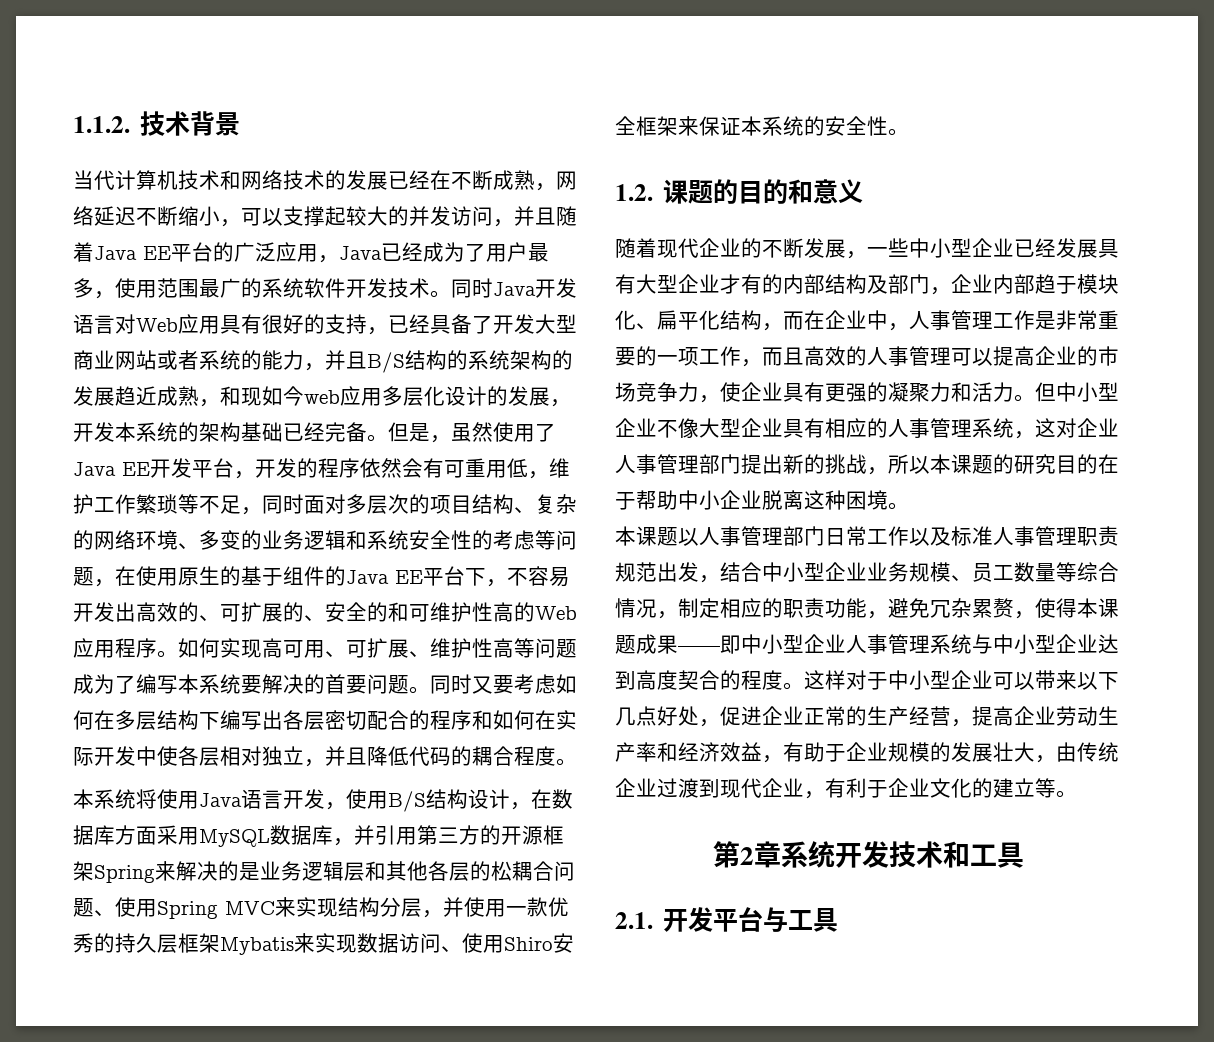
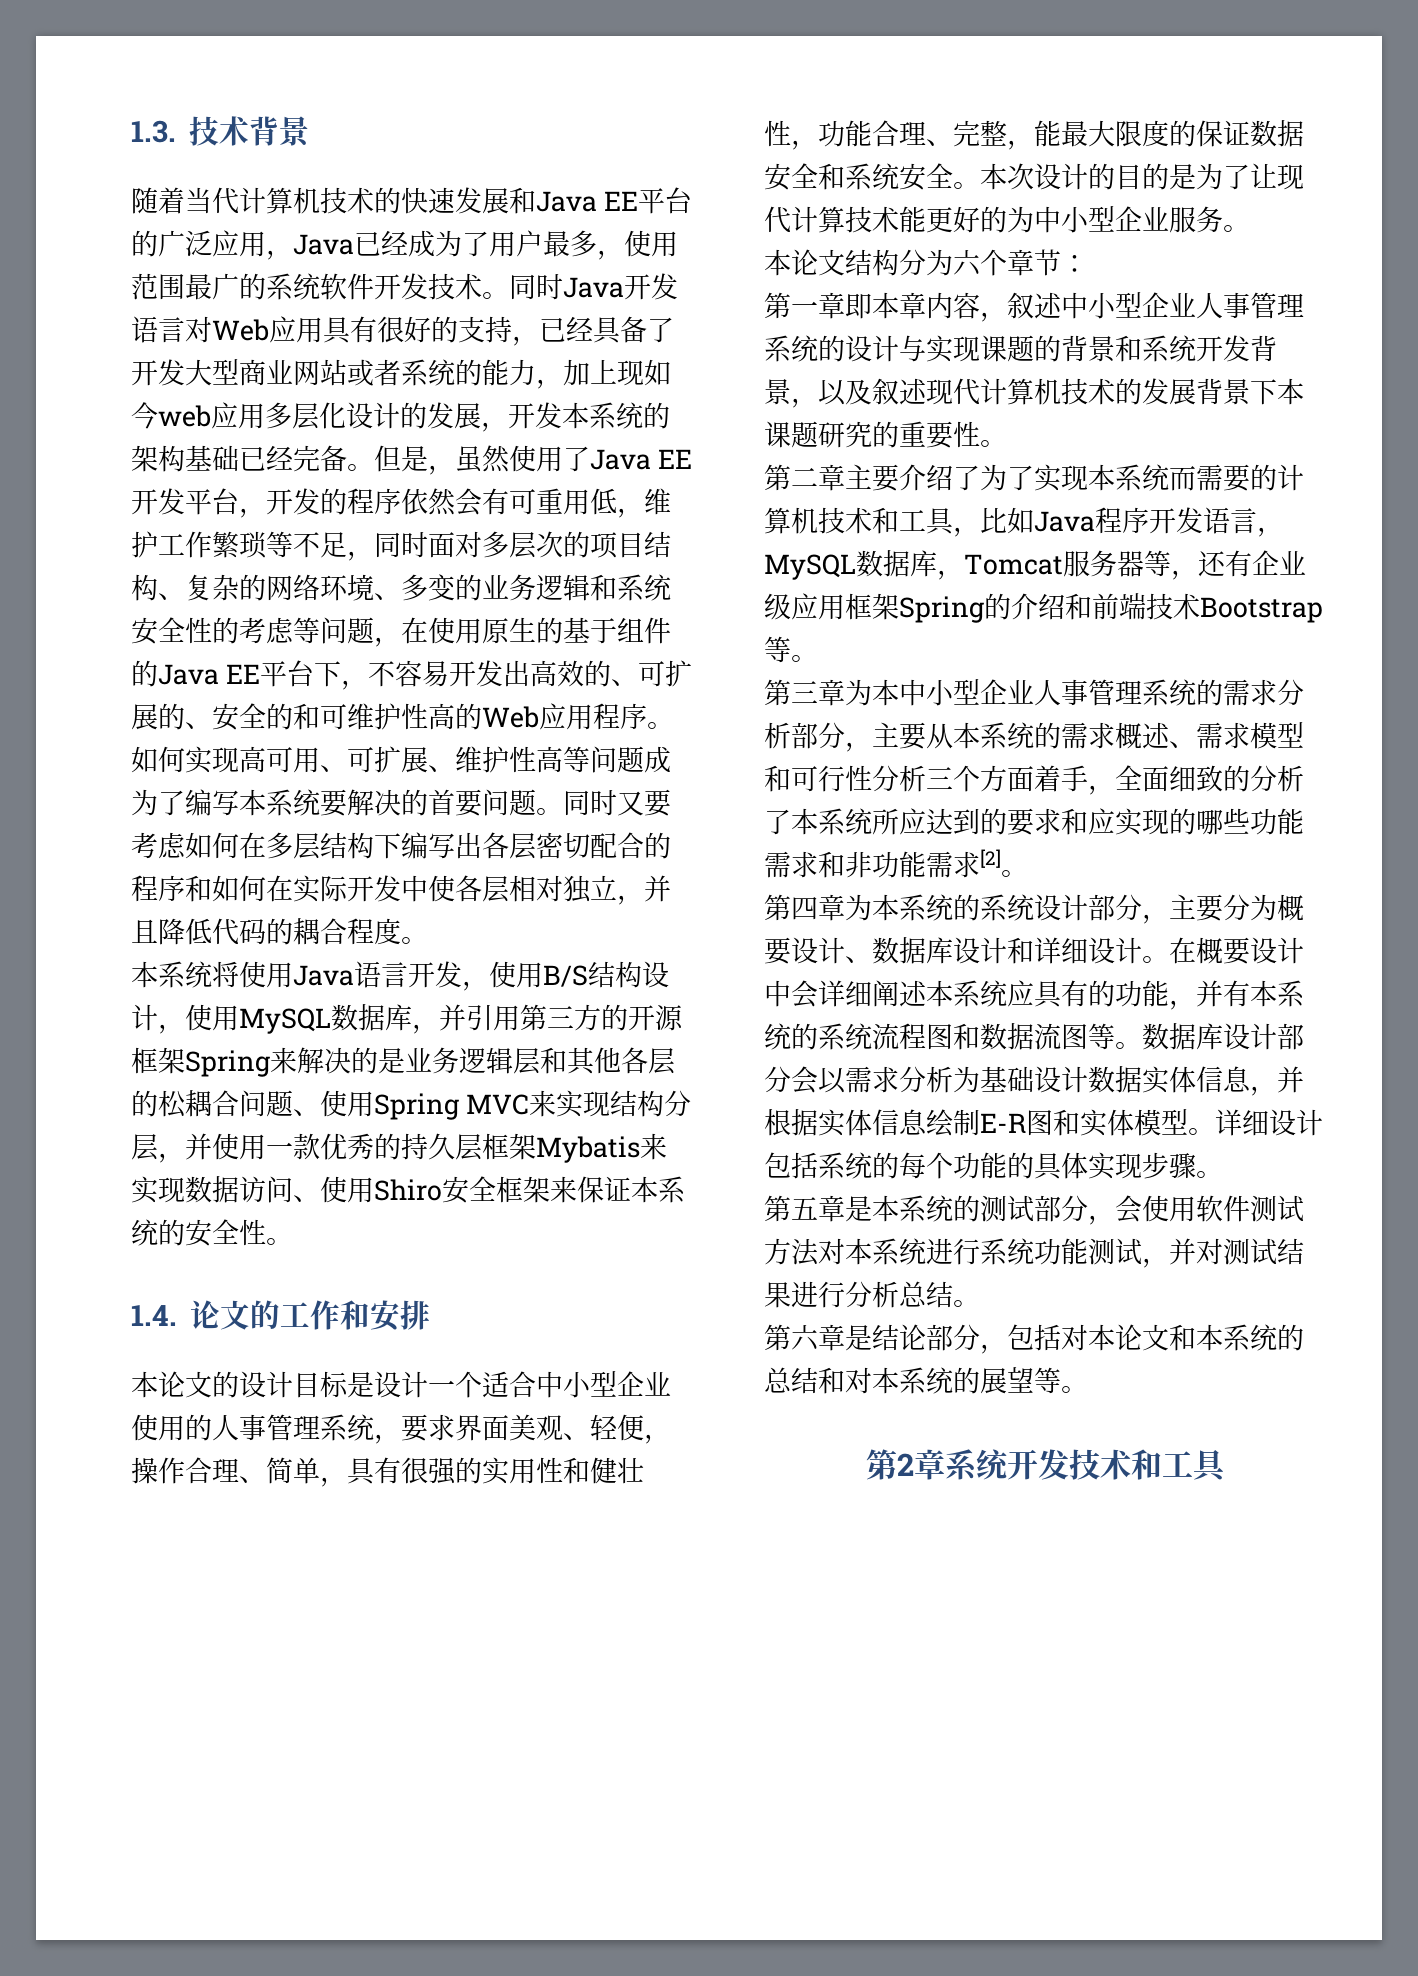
[73,116,130,133] 1.1.2. -> [131,120,176,143] 1.3.
(241, 124) none -> [131,187,185,214] 随着
[220,170,577,191] [73,206,577,227] [73,242,94,262] 和网络技术的发展已经在不断成熟，网络延迟不断缩小，可以支撑起较大的并发访问，并且随着 -> [374,187,536,214] 的快速发展和
[325,350,573,373] [73,386,241,407] 并且B/S结构的系统架构的发展趋近成熟，和 -> [563,359,617,386] 加上
[531,789,573,809] [73,825,178,845] 在数据库方面采 -> [185,1004,212,1031] 使
[615,179,864,204] [615,238,1119,259] [615,274,1119,295] [615,310,1119,331] [615,346,1119,367] [615,382,1119,403] [615,418,1119,439] [615,454,1119,475] [615,490,909,510] [615,526,1119,546] [615,562,1119,583] [615,598,1119,619] [615,634,1119,654] [615,670,1119,690] [615,706,1119,727] [615,742,1119,763] [615,778,1035,799] 1.2.课题的目的和意义 // 随着现代企业的不断发展，一些中小型企业已经发展具有大型企业才有的内部结构及部门，企业内部趋于模块化、扁平化结构，而在企业中，人事管理工作是非常重要的一项工作，而且高效的人事管理可以提高企业的市场竞争力，使企业具有更强的凝聚力和活力。但中小型企业不像大型企业具有相应的人事管理系统，这对企业人事管理部门提出新的挑战，所以本课题的研究目的在于帮助中小企业脱离这种困境。 // 本课题以人事管理部门日常工作以及标准人事管理职责规范出发，结合中小型企业业务规模、员工数量等综合情况，制定相应的职责功能，避免冗杂累赘，使得本课题成果——即中小型企业人事管理系统与中小型企业达到高度契合的程度。这样对于中小型企业可以带来以下几点好处，促进企业正常的生产经营，提高企业劳动生产率和经济效益，有助于企业规模的发展壮大，由传统企业过渡到现代企业，有利于企业文化的建立 -> [131,1300,431,1331] [131,1371,671,1398] [131,1414,671,1444] [131,1457,644,1487] [764,120,1304,150] [764,163,1304,191] [764,206,1250,233] [764,249,1088,276] [764,292,1304,322] [764,335,1277,363] [764,378,1304,408] [764,421,1007,449] [764,464,1304,492] [764,507,1284,537] [764,550,1306,580] [764,593,1323,623] [764,636,818,663] [764,679,1304,706] [764,722,1304,752] [764,765,1304,795] [764,808,1304,836] [764,849,1001,878] [1001,870,1028,877] [764,894,1304,924] [764,937,1304,965] [764,980,1304,1010] [764,1023,1304,1050] [764,1066,1304,1096] [764,1109,1323,1137] [764,1152,1223,1180] [764,1195,1304,1225] [764,1238,1304,1268] [764,1281,980,1308] [764,1324,1304,1354] [764,1367,1034,1394] 1.4.论文的工作和安排 // 本论文的设计目标是设计一个适合中小型企业使用的人事管理系统，要求界面美观、轻便，操作合理、简单，具有很强的实用性和健壮性，功能合理、完整，能最大限度的保证数据安全和系统安全。本次设计的目的是为了让现代计算技术能更好的为中小型企业服务。 // 本论文结构分为六个章节： // 第一章即本章内容，叙述中小型企业人事管理系统的设计与实现课题的背景和系统开发背景，以及叙述现代计算机技术的发展背景下本课题研究的重要性。 // 第二章主要介绍了为了实现本系统而需要的计算机技术和工具，比如Java程序开发语言，MySQL数据库，Tomcat服务器等，还有企业级应用框架Spring的介绍和前端技术Bootstrap等。 // 第三章为本中小型企业人事管理系统的需求分析部分，主要从本系统的需求概述、需求模型和可行性分析三个方面着手，全面细致的分析了本系统所应达到的要求和应实现的哪些功能需求和非功能需求[2]。 // 第四章为本系统的系统设计部分，主要分为概要设计、数据库设计和详细设计。在概要设计中会详细阐述本系统应具有的功能，并有本系统的系统流程图和数据流图等。数据库设计部分会以需求分析为基础设计数据实体信息，并根据实体信息绘制E-R图和实体模型。详细设计包括系统的每个功能的具体实现步骤。 // 第五章是本系统的测试部分，会使用软件测试方法对本系统进行系统功能测试，并对测试结果进行分析总结。 // 第六章是结论部分，包括对本论文和本系统的总结和对本系统的展望
[615,907,839,932] // 2.1.开发平台与工具 -> (1228, 1466) none

